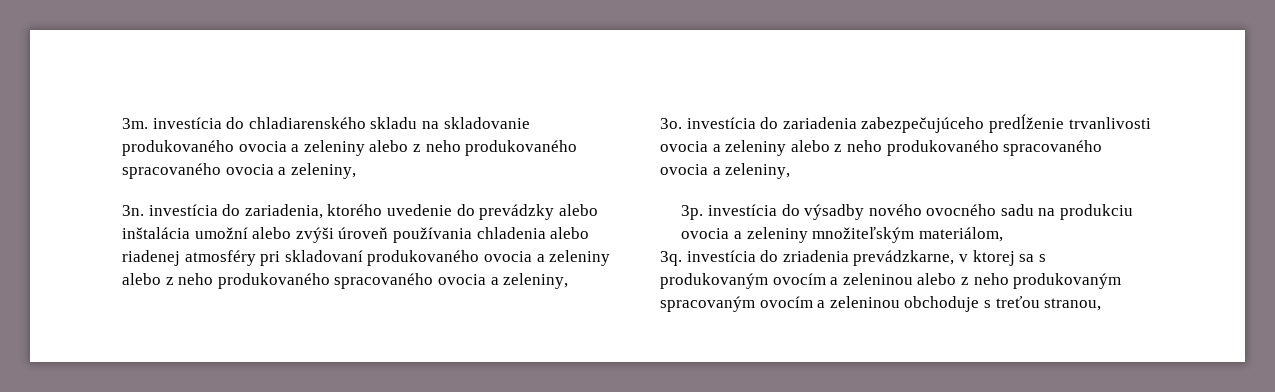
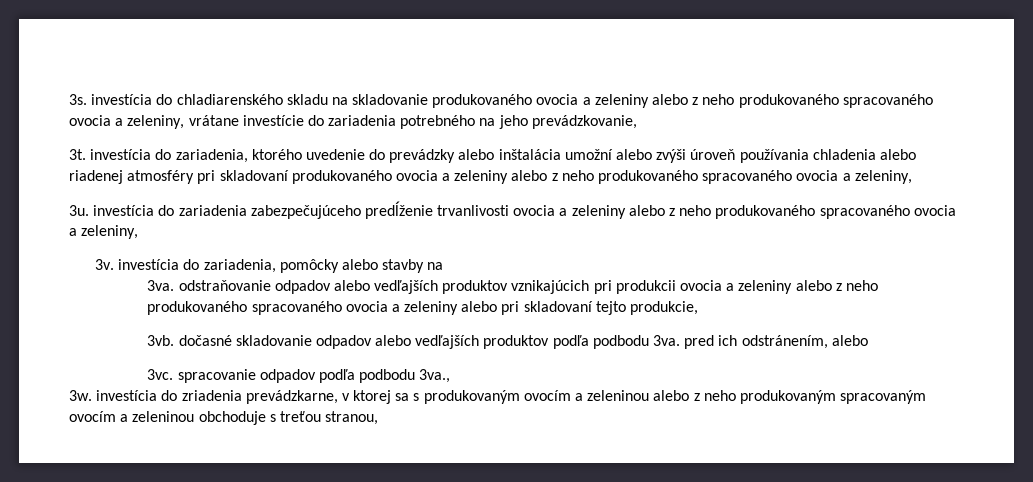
[122,118,148,129] 3m. -> [69,94,87,105] 3s.
[122,205,144,216] // 3n. -> [188,115,637,129] [69,149,86,160] vrátane investície do zariadenia potrebného na jeho prevádzkovanie, // 3t.
[660,118,682,129] 3o. -> [69,205,89,216] 3u.
[681,204,1134,220] [681,227,1003,243] [660,251,682,266] 3p. investícia do výsadby nového ovocného sadu na produkciu ovocia a zeleniny množiteľským materiálom, // 3q. -> [95,259,444,273] [147,280,878,294] [147,301,699,315] [147,335,868,349] [147,369,451,383] [69,390,92,401] 3v. investícia do zariadenia, pomôcky alebo stavby na // 3va. odstraňovanie odpadov alebo vedľajších produktov vznikajúcich pri produkcii ovocia a zeleniny alebo z neho produkovaného spracovaného ovocia a zeleniny alebo pri skladovaní tejto produkcie, // 3vb. dočasné skladovanie odpadov alebo vedľajších produktov podľa podbodu 3va. pred ich odstránením, alebo // 3vc. spracovanie odpadov podľa podbodu 3va., // 3w.

